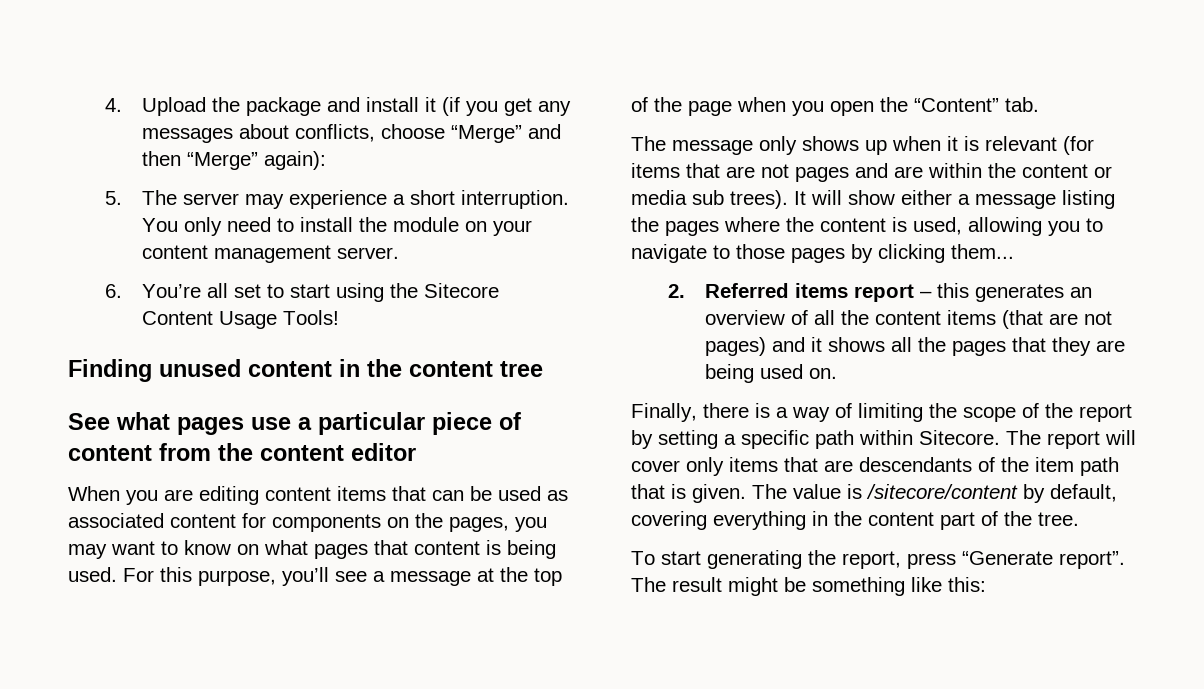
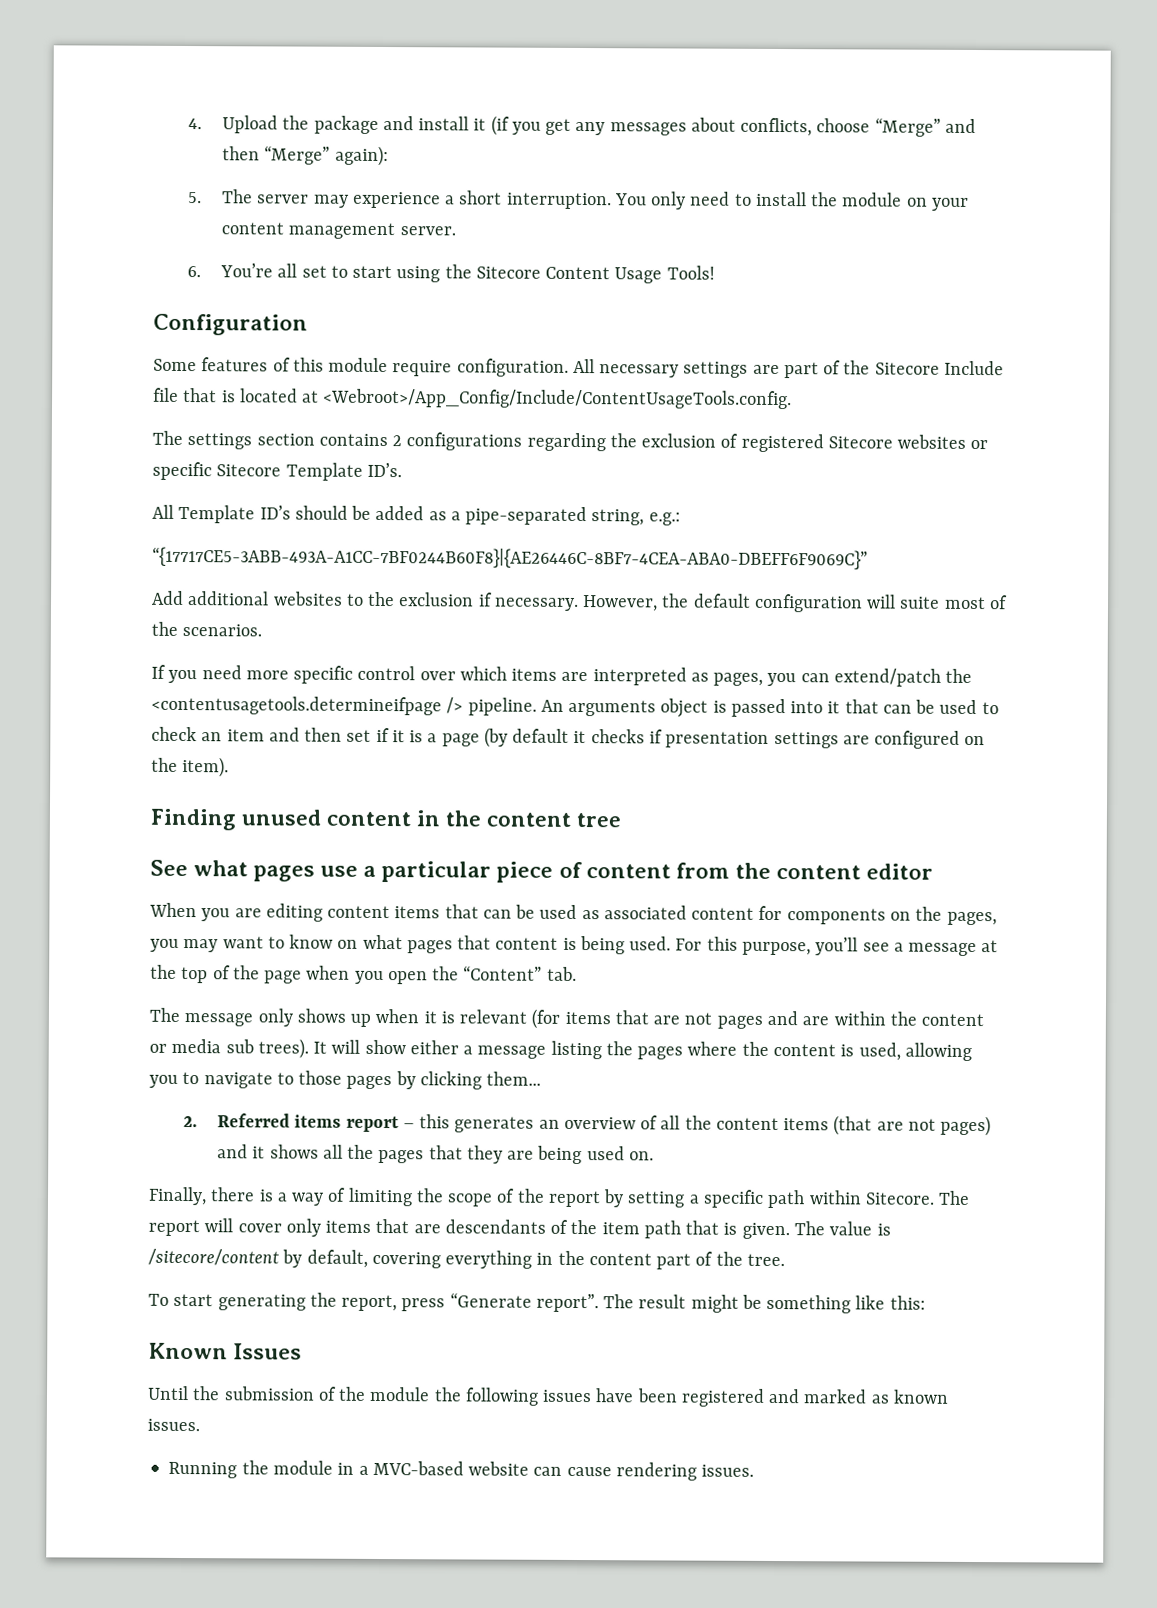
(339, 317) none -> [153,313,308,336] [153,357,1004,379] [153,387,793,410] [152,430,989,453] [152,461,402,481] [152,504,681,526] [152,546,868,570] [152,590,1008,613] [151,621,263,637] [151,664,973,687] [151,695,999,718] [151,726,986,749] [151,756,230,778] // Configuration // Some features of this module require configuration. All necessary settings are part of the Sitecore Include file that is located at <Webroot>/App_Config/Include/ContentUsageTools.config. // The settings section contains 2 configurations regarding the exclusion of registered Sitecore websites or specific Sitecore Template ID’s. // All Template ID’s should be added as a pipe-separated string, e.g.: // “{17717CE5-3ABB-493A-A1CC-7BF0244B60F8}|{AE26446C-8BF7-4CEA-ABA0-DBEFF6F9069C}” // Add additional websites to the exclusion if necessary. However, the default configuration will suite most of the scenarios. // If you need more specific control over which items are interpreted as pages, you can extend/patch the <contentusagetools.determineifpage /> pipeline. An arguments object is passed into it that can be used to check an item and then set if it is a page (by default it checks if presentation settings are configured on the item).
(986, 584) none -> [148,1342,303,1360] [147,1385,949,1407] [147,1418,200,1432] [168,1460,755,1481] // Known Issues // Until the submission of the module the following issues have been registered and marked as known issues. // Running the module in a MVC-based website can cause rendering issues.

